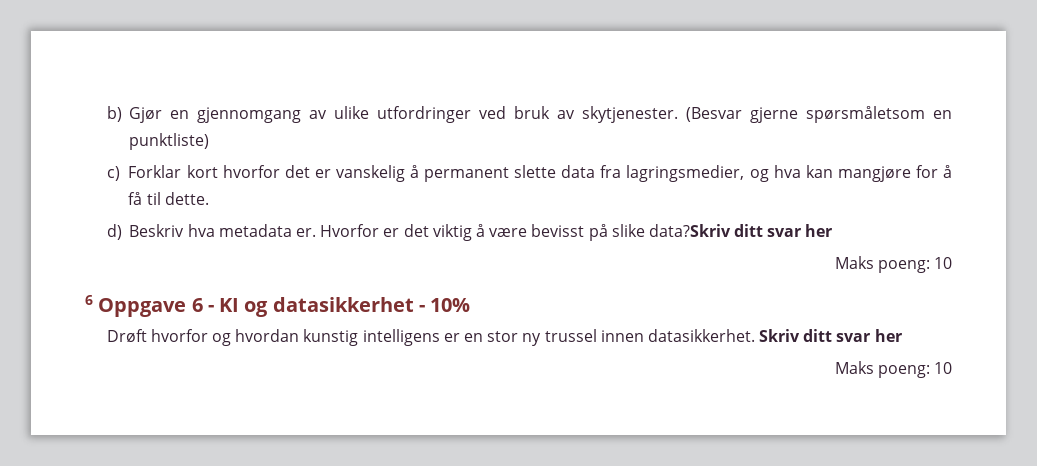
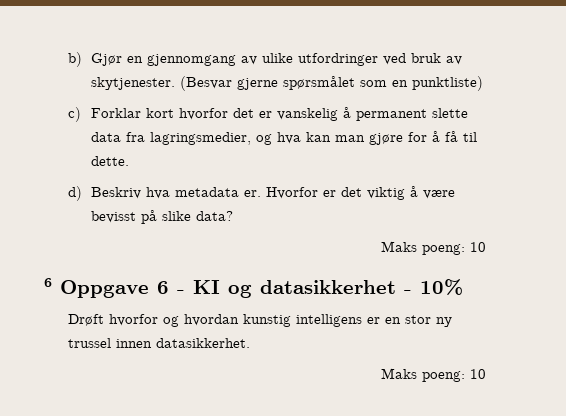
[806,106,926,123] spørsmåletsom -> [283,76,388,90] spørsmålet som
[837,166,911,182] mangjøre -> [335,133,404,145] man gjøre
[648,224,833,237] data?Skriv ditt svar her -> [196,211,234,221] data?
[759,329,902,342] Skriv ditt svar her -> (250, 343) none

